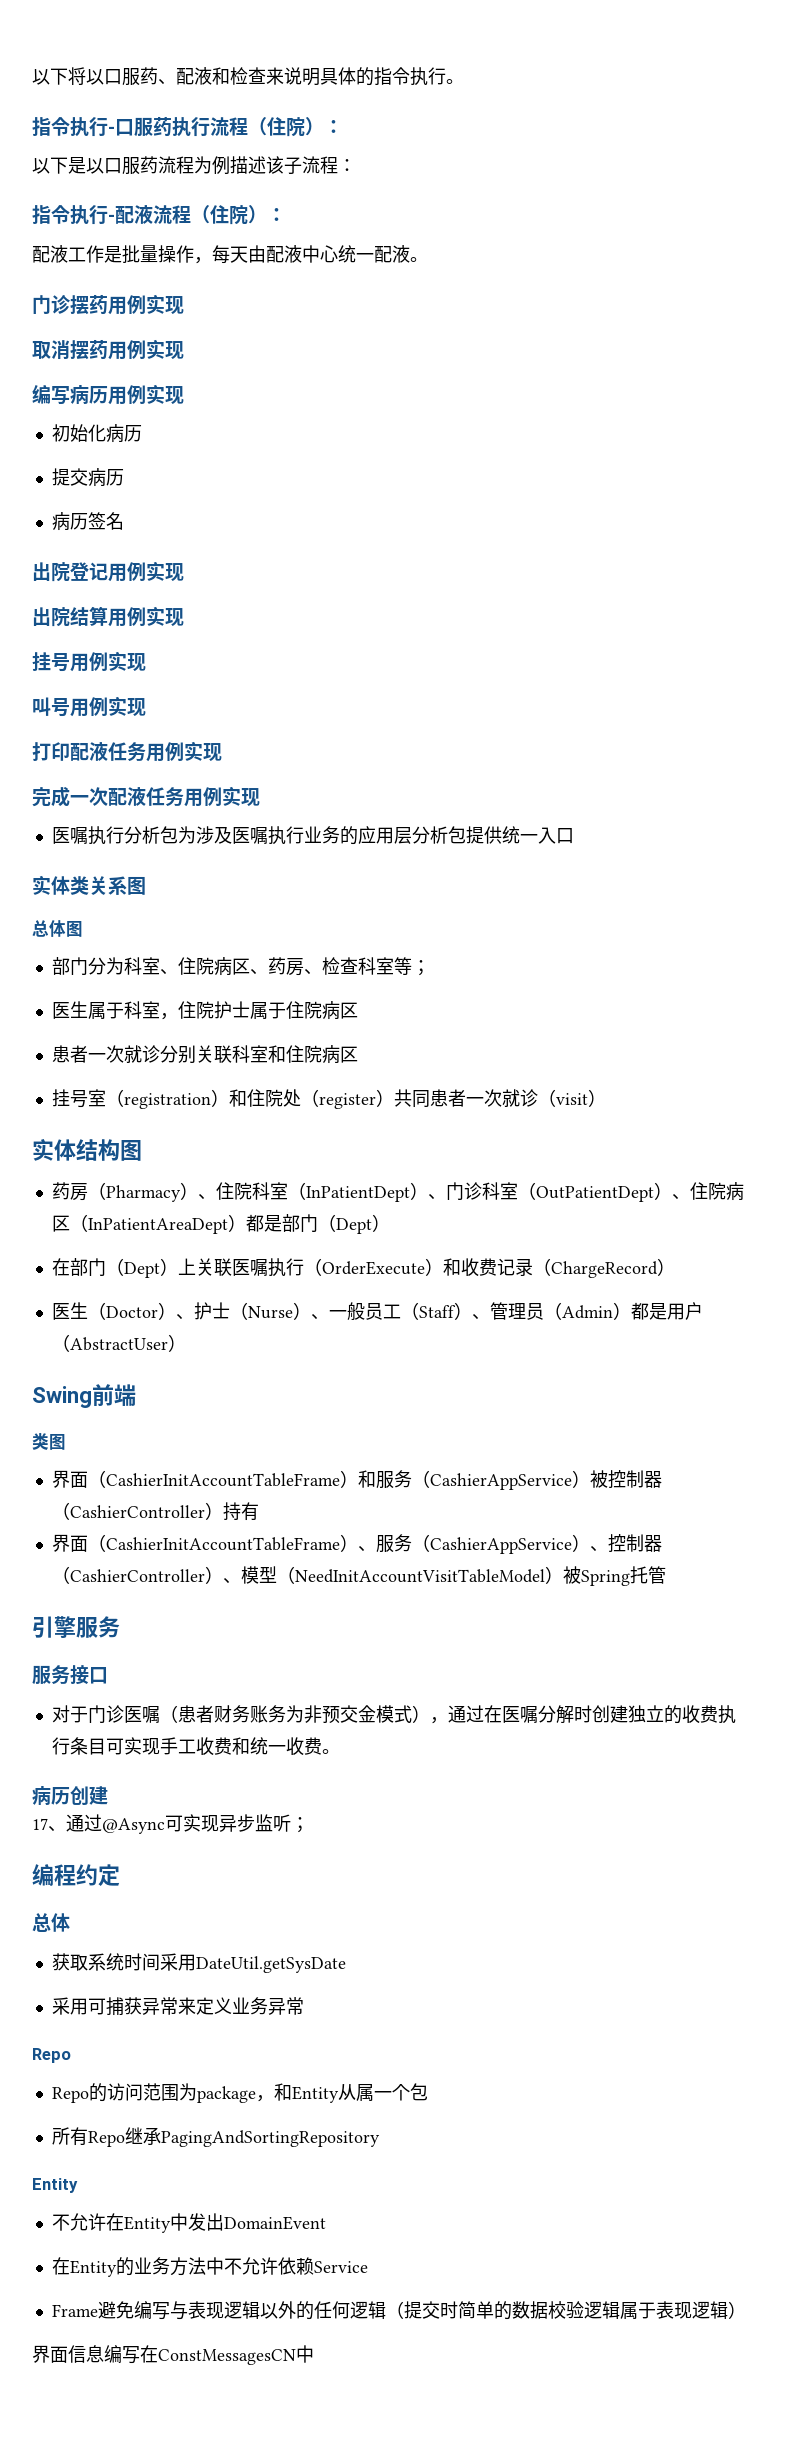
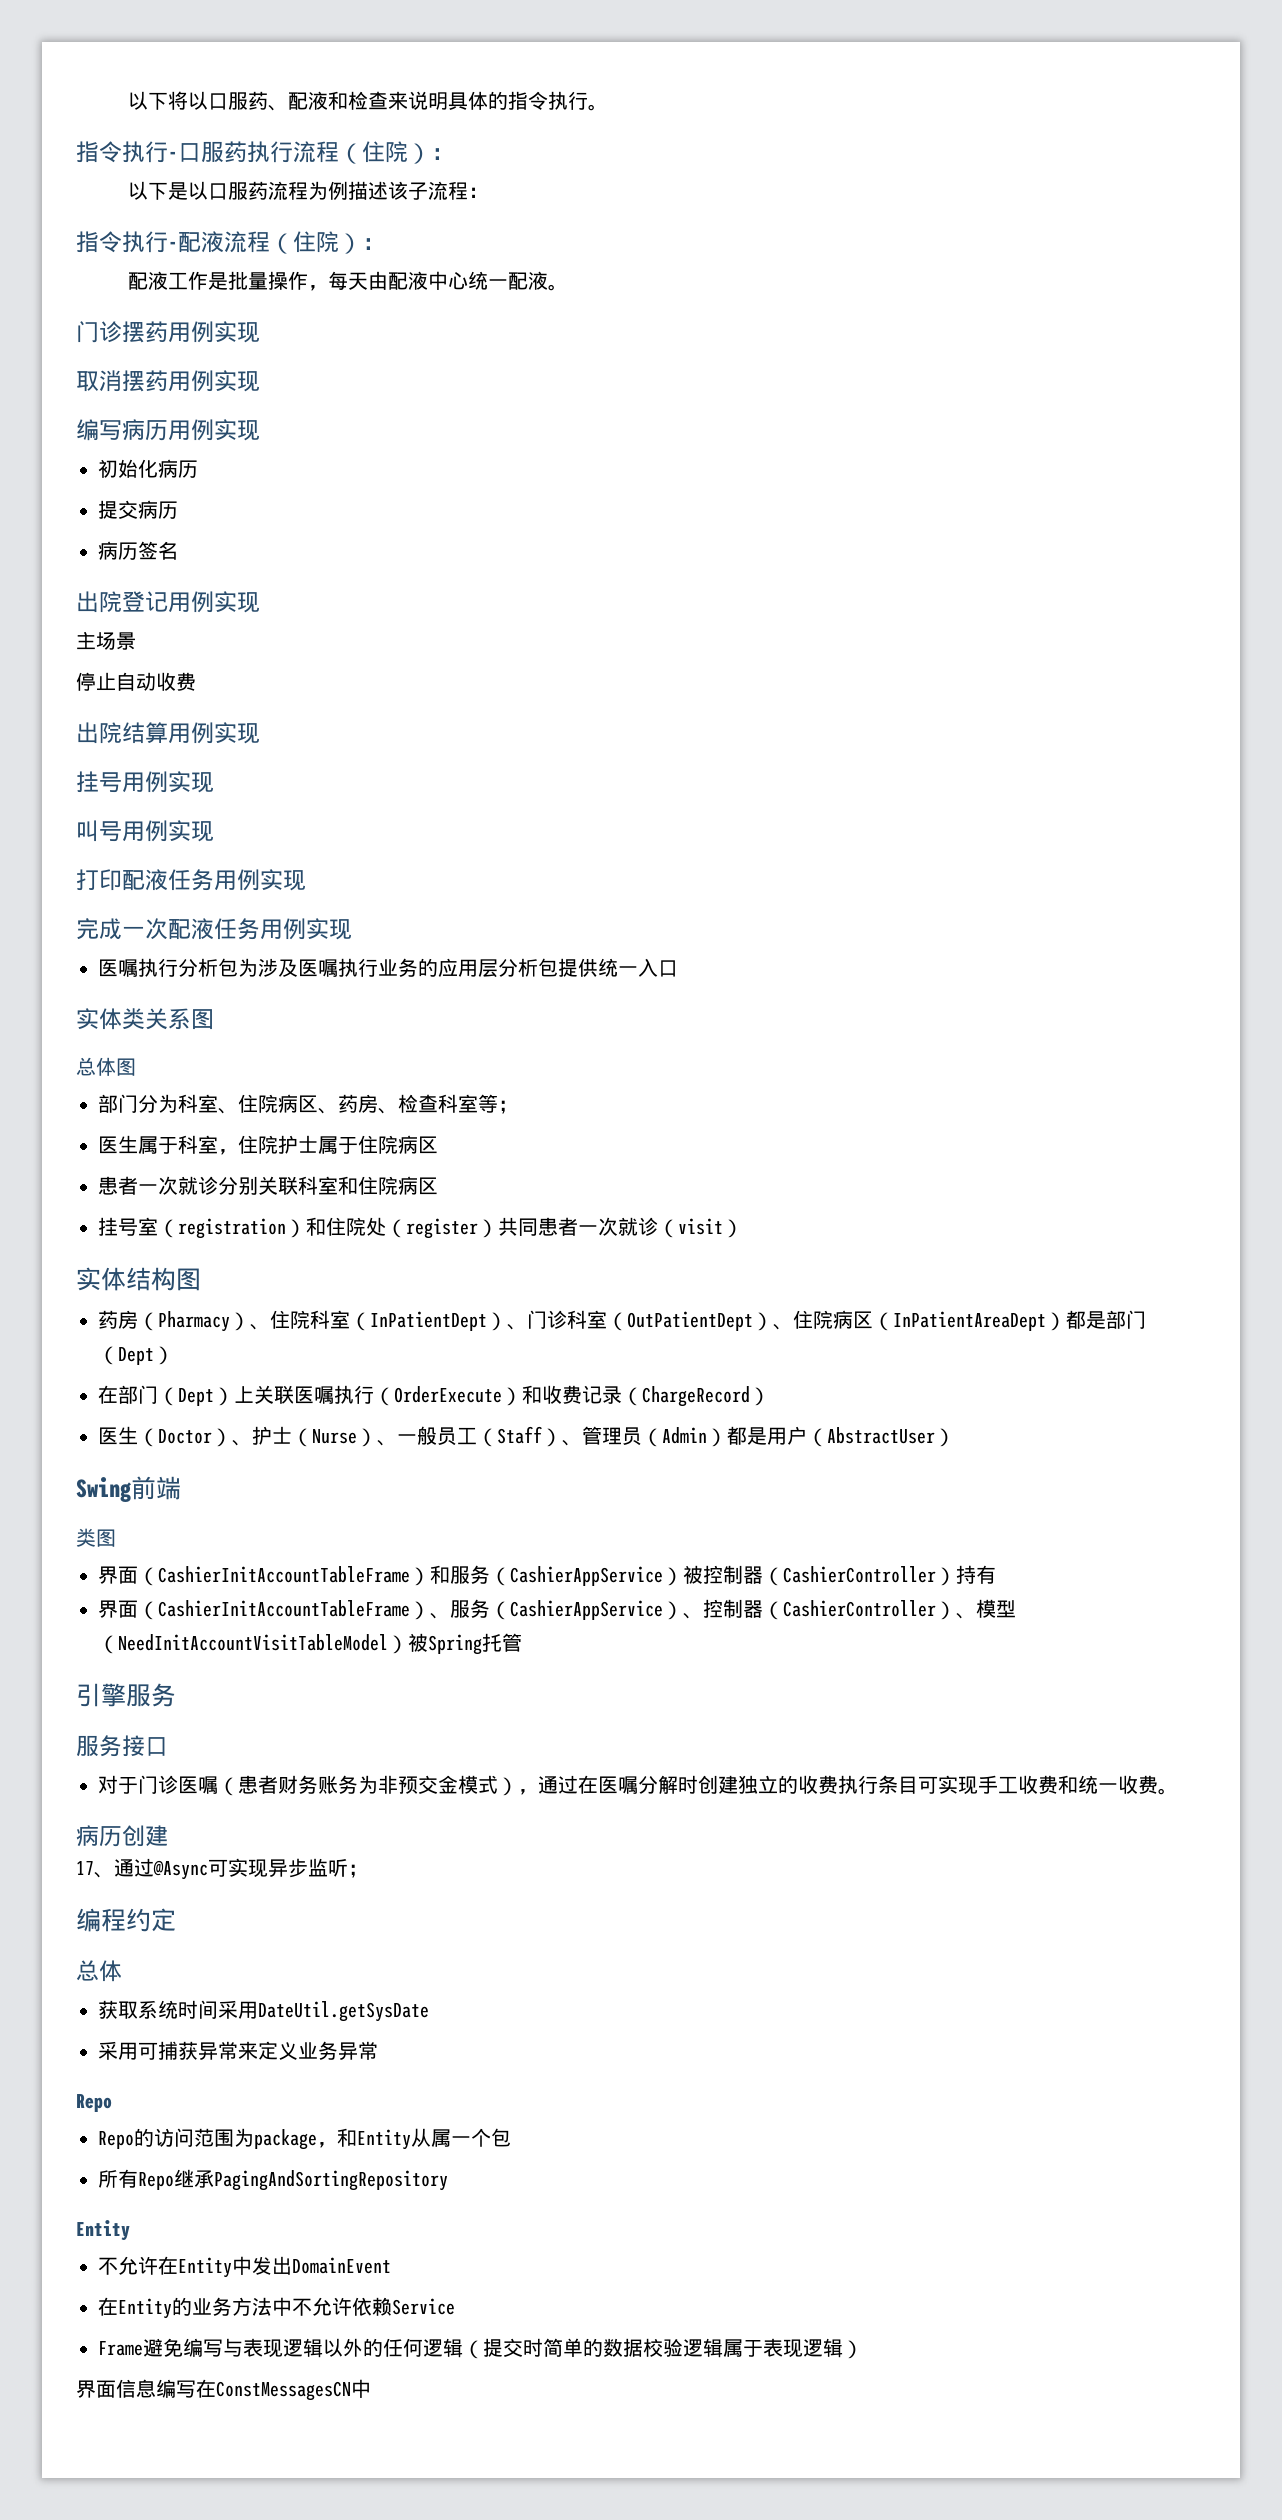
(184, 572) none -> [76,631,136,650] [76,672,196,691] // 主场景 // 停止自动收费

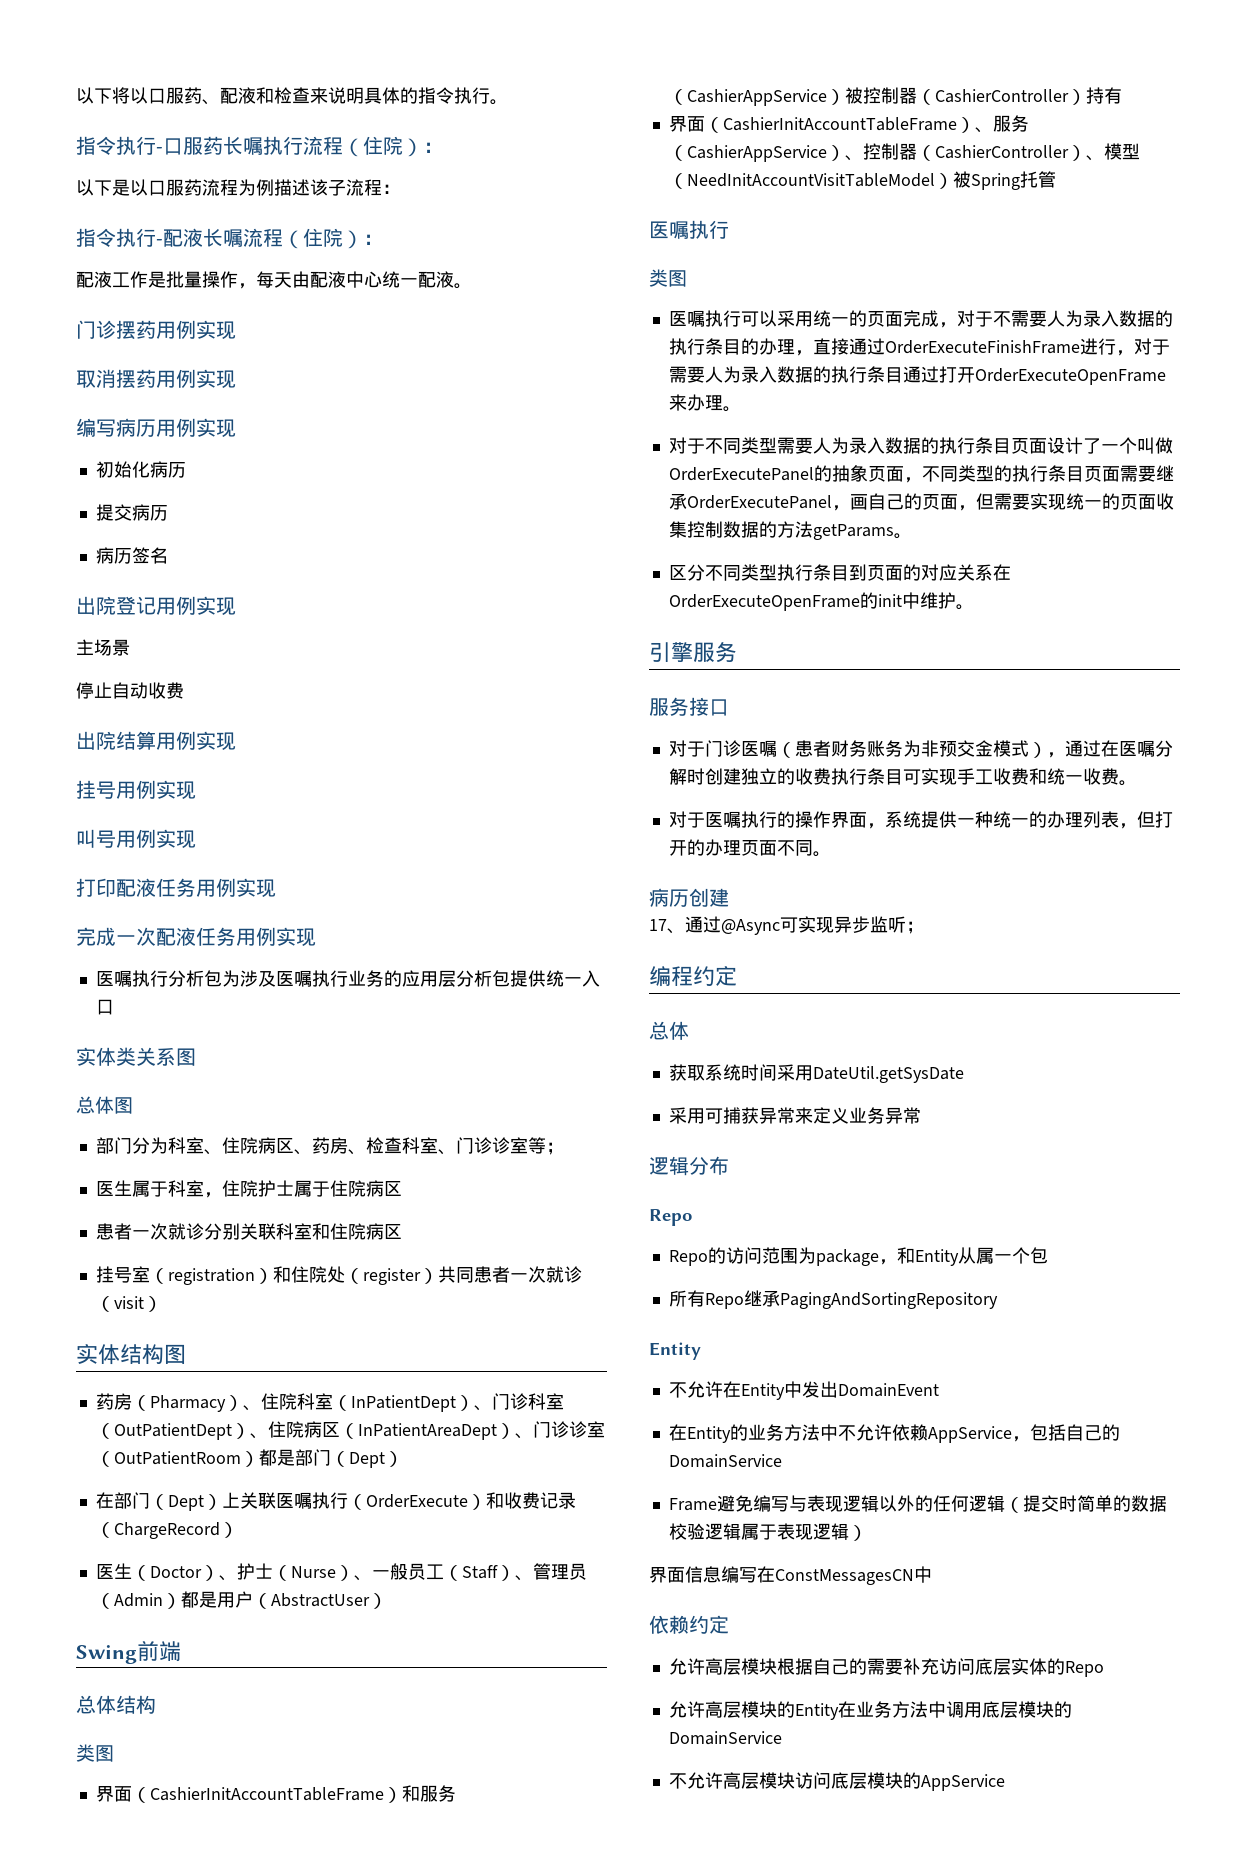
(247, 151) none -> [223,136,263,155] 长嘱
(224, 242) none -> [203,228,243,247] 长嘱
(478, 1103) none -> [437,1137,528,1155] 、门诊诊室
(1066, 1321) none -> [514,1421,605,1439] [95,1451,259,1467] 、门诊诊室（OutPatientRoom）
(181, 1488) none -> [76,1695,156,1714] // 总体结构
(522, 1642) none -> [649,220,729,239] [649,269,687,287] [668,310,1173,328] [668,338,1170,356] [668,366,1166,385] [668,394,741,412] [668,437,1173,454] [668,465,1174,483] [668,493,1174,511] [668,521,912,540] [668,564,1011,581] [668,592,974,611] // 医嘱执行 // 类图 // 医嘱执行可以采用统一的页面完成，对于不需要人为录入数据的执行条目的办理，直接通过OrderExecuteFinishFrame进行，对于需要人为录入数据的执行条目通过打开OrderExecuteOpenFrame来办理。 // 对于不同类型需要人为录入数据的执行条目页面设计了一个叫做OrderExecutePanel的抽象页面，不同类型的执行条目页面需要继承OrderExecutePanel，画自己的页面，但需要实现统一的页面收集控制数据的方法getParams。 // 区分不同类型执行条目到页面的对应关系在OrderExecuteOpenFrame的init中维护。
(1178, 1791) none -> [668,811,1173,829] [668,839,831,857] // 对于医嘱执行的操作界面，系统提供一种统一的办理列表，但打开的办理页面不同。
(378, 2050) none -> [649,1156,729,1176] // 逻辑分布
[392,2298,455,2315] Service -> [927,1424,1120,1443] [668,1454,782,1468] AppService，包括自己的DomainService
(371, 2388) none -> [649,1615,729,1634] [668,1658,1104,1677] [668,1701,1072,1720] [668,1731,782,1745] [668,1772,1005,1791] // 依赖约定 // 允许高层模块根据自己的需要补充访问底层实体的Repo // 允许高层模块的Entity在业务方法中调用底层模块的DomainService // 不允许高层模块访问底层模块的AppService

